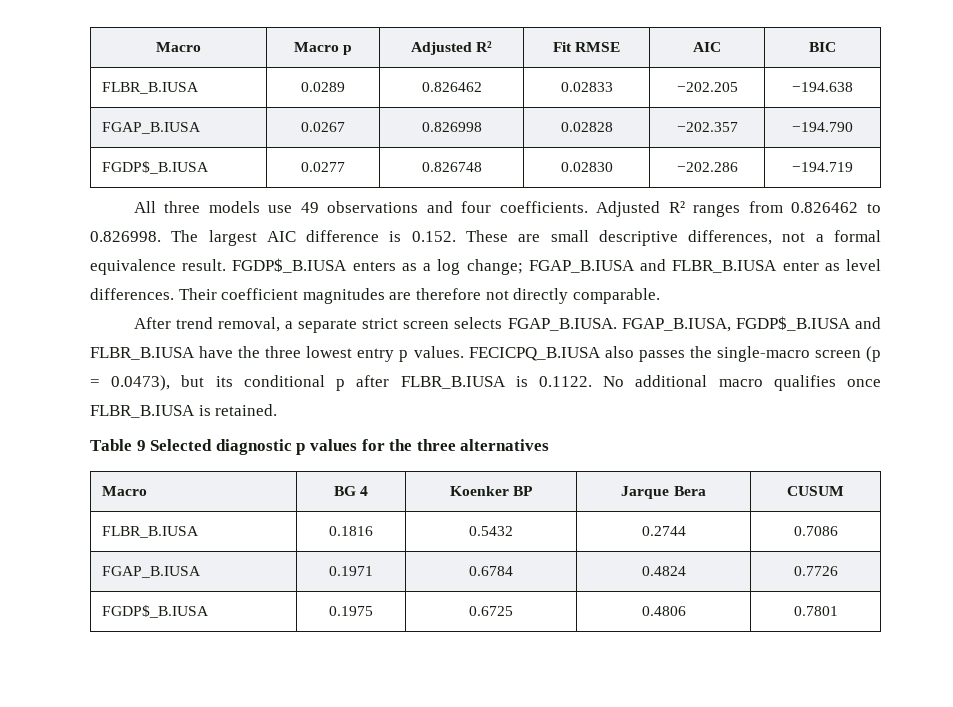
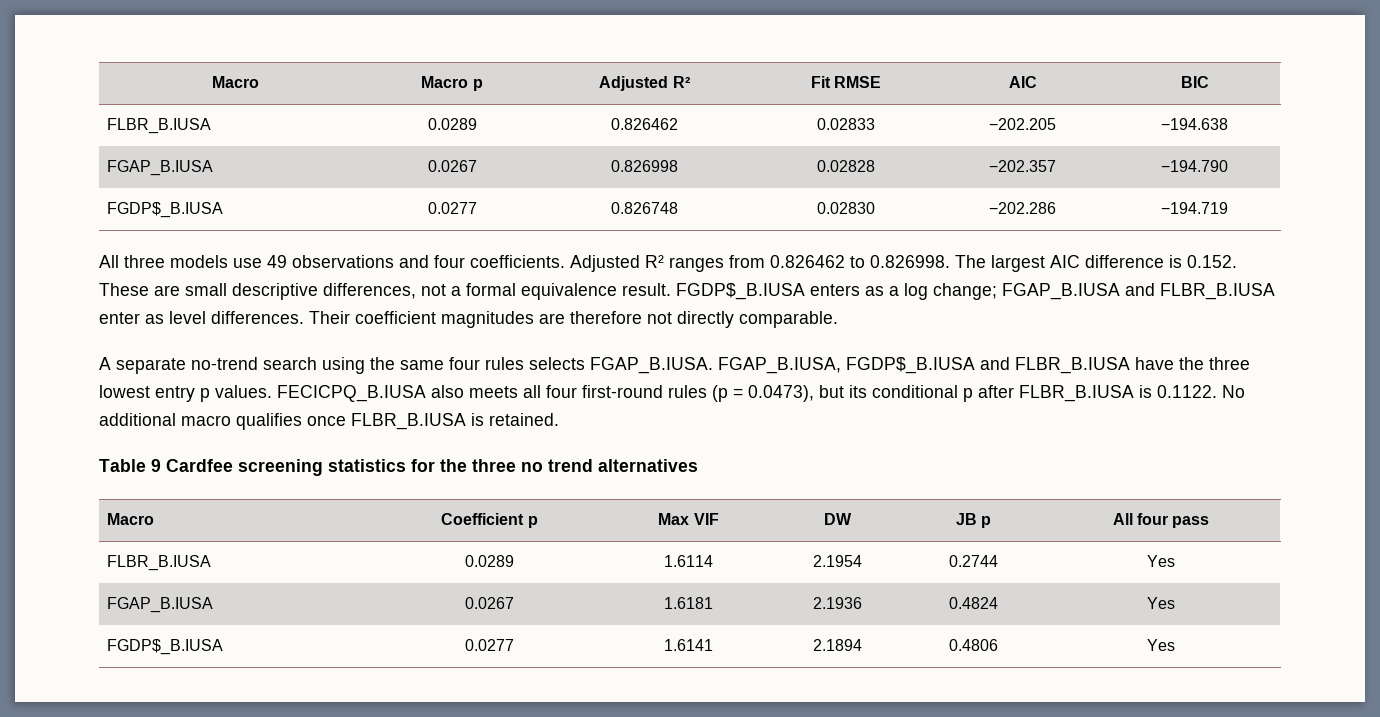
[133,317,450,333] After trend removal, a separate strict screen -> [99,357,524,374] A separate no-trend search using the same four rules
[638,346,861,362] passes the single-macro screen -> [469,385,707,398] meets all four first-round rules
[150,439,357,455] Selected diagnostic p values -> [166,459,406,476] Cardfee screening statistics
(456, 445) none -> [521,459,593,472] no trend
[333,486,369,496] [449,486,534,496] [621,486,706,499] [787,486,844,496] [101,526,199,538] [329,526,373,536] [469,526,513,536] BG 4 | Koenker BP | Jarque Bera | CUSUM // FLBR_B.IUSA | 0.1816 | 0.5432 -> [441,513,538,528] [658,513,719,525] [824,513,852,525] [955,513,992,528] [1112,513,1210,528] [107,555,212,571] [465,555,514,567] [664,555,713,567] [813,555,862,567] Coefficient p | Max VIF | DW | JB p | All four pass // FLBR_B.IUSA | 0.0289 | 1.6114 | 2.1954
[793,526,838,536] [101,566,201,578] [329,566,373,576] [469,566,513,576] 0.7086 // FGAP_B.IUSA | 0.1971 | 0.6784 -> [1147,555,1175,567] [107,597,214,613] [465,597,514,609] [664,597,713,609] [813,597,862,609] Yes // FGAP_B.IUSA | 0.0267 | 1.6181 | 2.1936
[793,566,838,576] [101,605,209,618] [329,606,373,616] [469,606,513,616] 0.7726 // FGDP$_B.IUSA | 0.1975 | 0.6725 -> [1147,597,1175,609] [107,639,224,655] [465,639,514,651] [664,639,713,651] [813,639,862,651] Yes // FGDP$_B.IUSA | 0.0277 | 1.6141 | 2.1894
[793,606,838,616] 0.7801 -> [1147,639,1175,651] Yes

